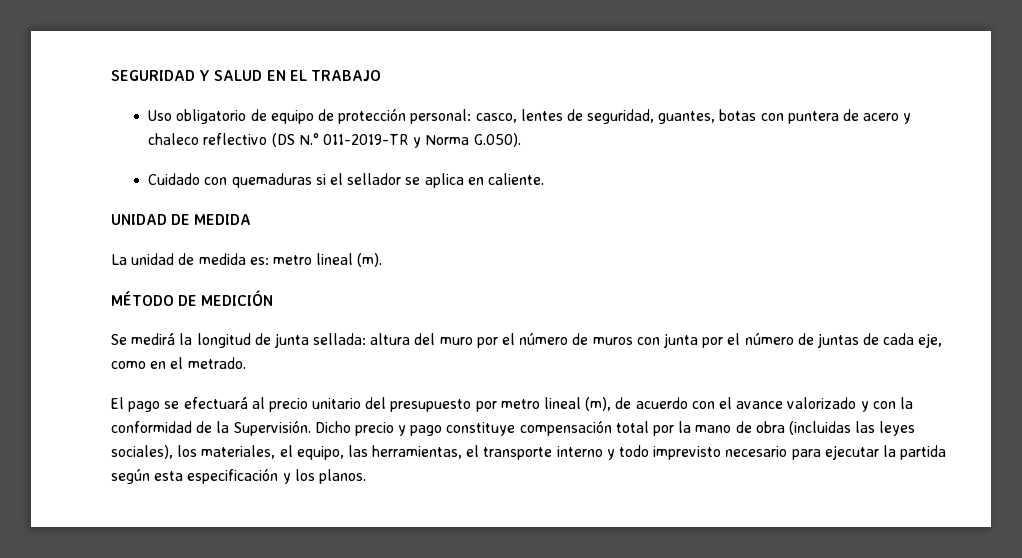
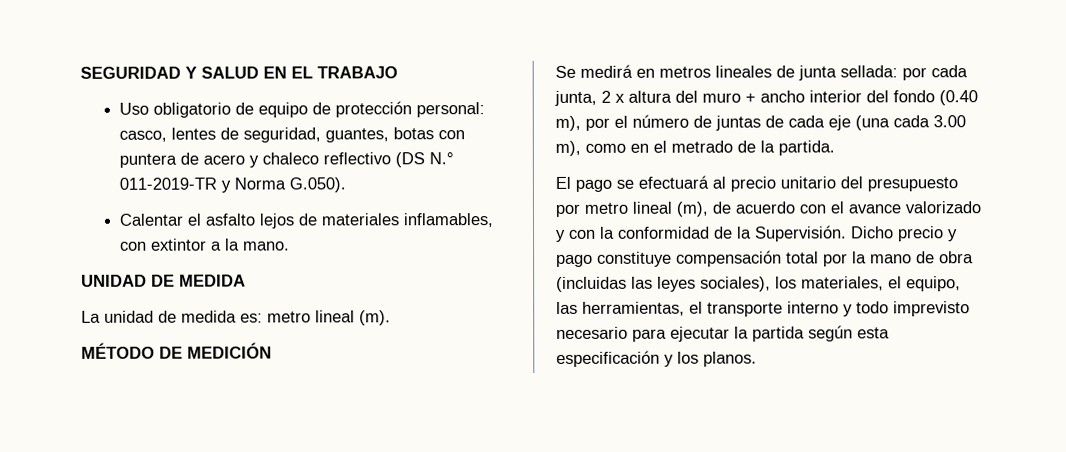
[148,173,544,188] Cuidado con quemaduras si el sellador se aplica en caliente. -> [118,213,494,229] [119,238,290,251] Calentar el asfalto lejos de materiales inflamables, con extintor a la mano.
[179,333,698,348] la longitud de junta sellada: altura del muro por el número de muros con junta -> [636,65,968,81] [554,90,978,106] [555,115,581,131] en metros lineales de junta sellada: por cada junta, 2 x altura del muro + ancho interior del fondo (0.40 m),
[918,333,943,348] [111,357,246,369] eje, como en el metrado. -> [828,115,966,131] [555,140,835,156] eje (una cada 3.00 m), como en el metrado de la partida.

